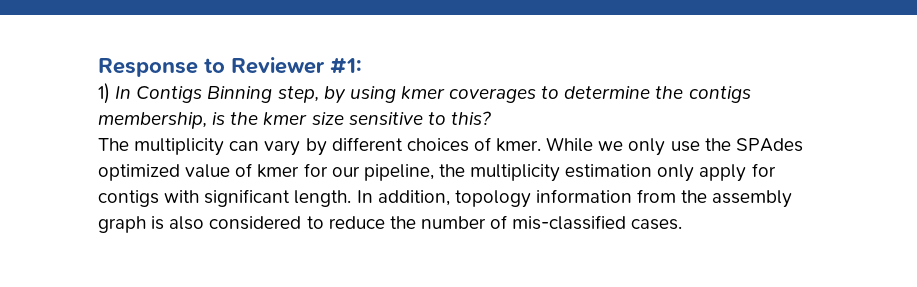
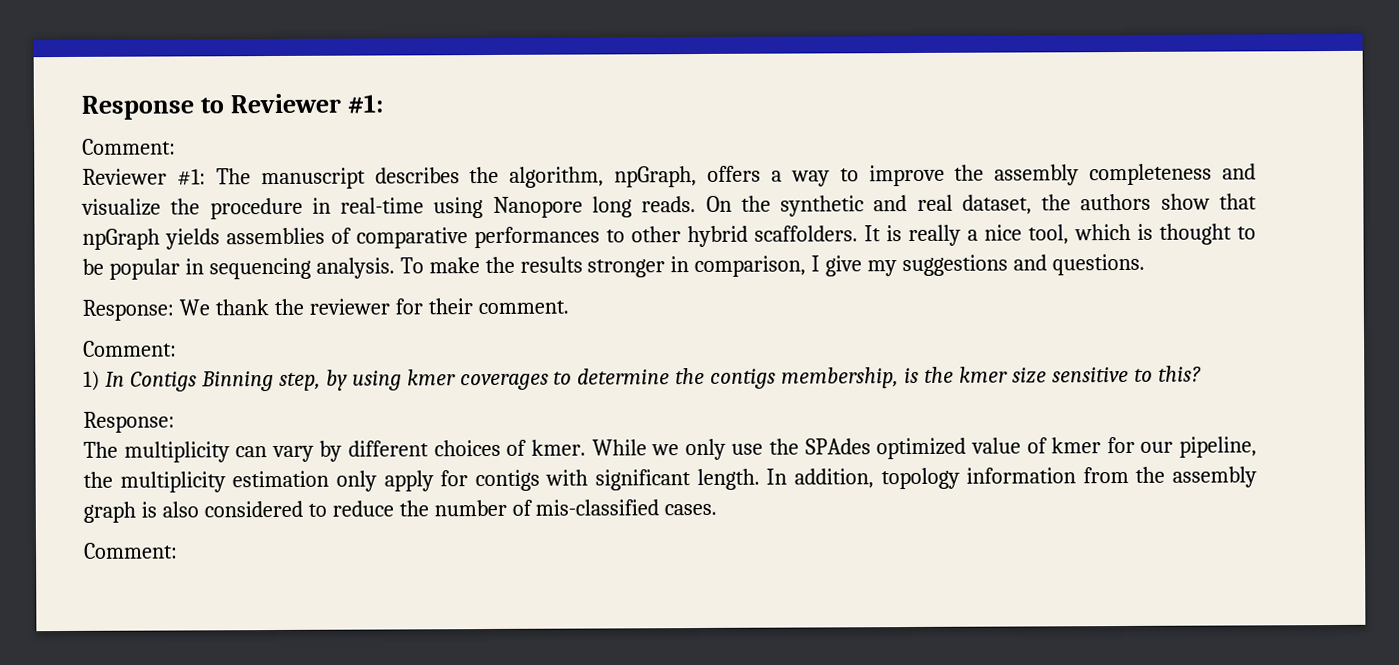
(362, 65) none -> [82,138,176,155] [82,163,1256,190] [81,193,1258,220] [82,223,1256,250] [82,253,1145,280] [82,298,569,321] [83,340,177,357] // Comment: // Reviewer #1: The manuscript describes the algorithm, npGraph, offers a way to improve the assembly completeness and visualize the procedure in real-time using Nanopore long reads. On the synthetic and real dataset, the authors show that npGraph yields assemblies of comparative performances to other hybrid scaffolders. It is really a nice tool, which is thought to be popular in sequencing analysis. To make the results stronger in comparison, I give my suggestions and questions. // Response: We thank the reviewer for their comment. // Comment:
(491, 118) none -> [83,411,175,433] // Response:
(683, 224) none -> [83,542,178,559] // Comment:

